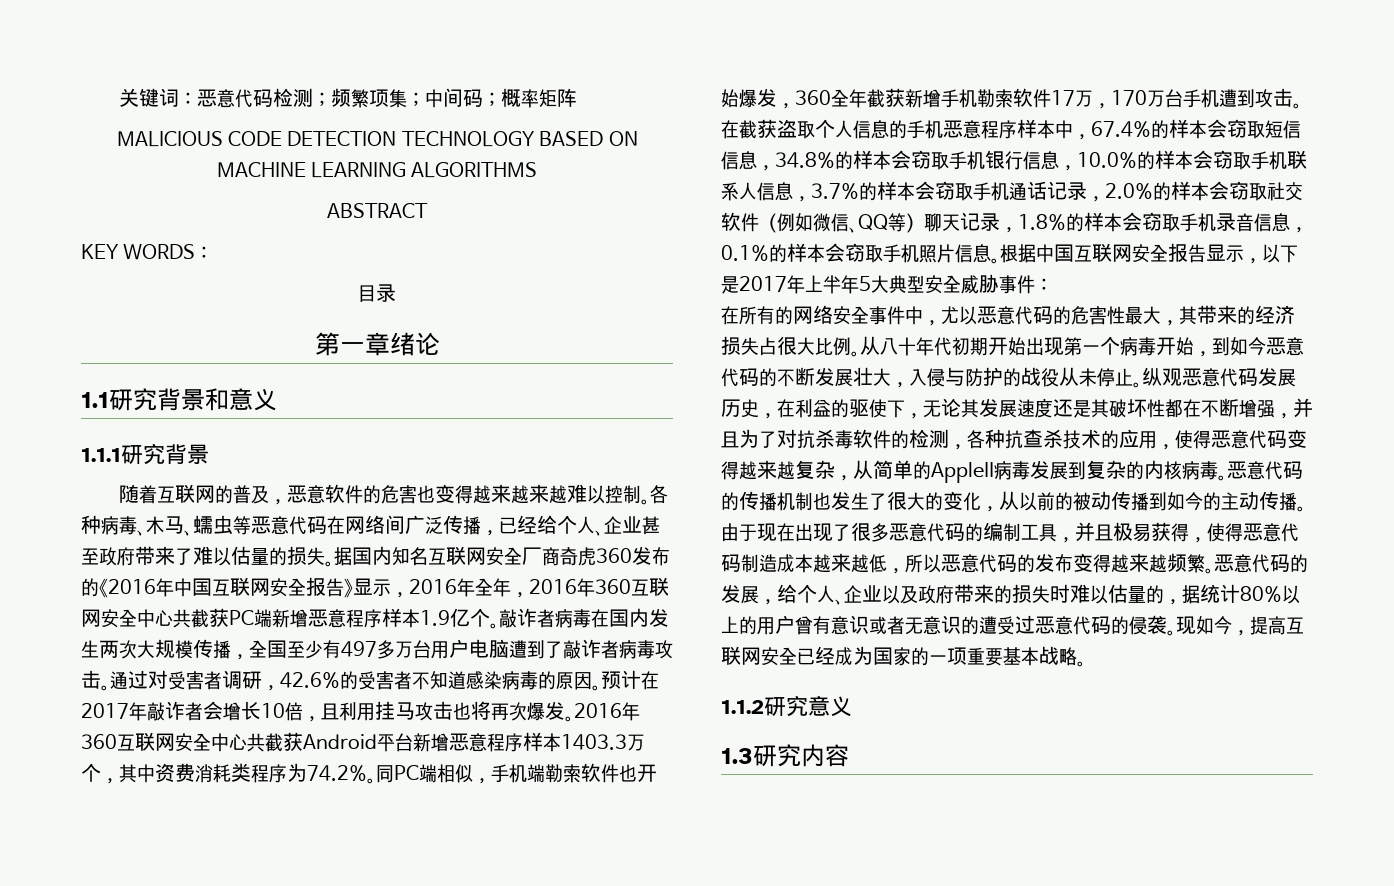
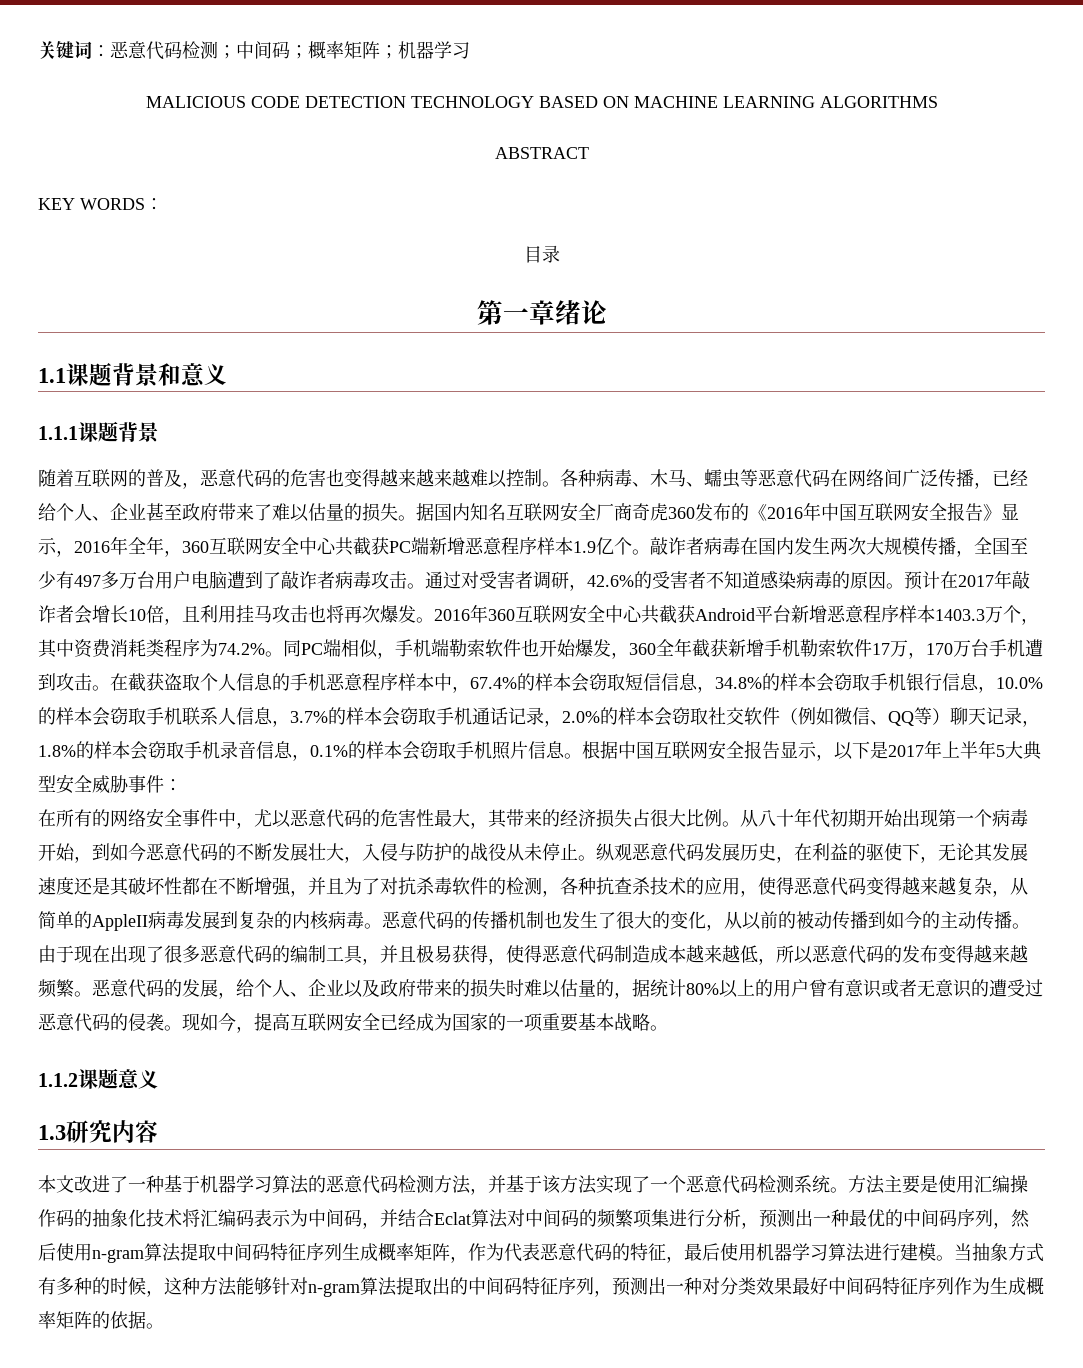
[330,88,425,108] 频繁项集； -> (236, 52) none
(577, 97) none -> [380,41,470,59] ；机器学习
[109,388,157,411] 研究 -> [66,362,112,386] 课题
[121,443,165,465] 研究 -> [78,421,118,442] 课题
[324,484,363,504] 软件 -> [236,469,272,488] 代码
[529,578,595,597] 2016年 -> (182, 553) none
[764,695,808,717] 研究 -> [78,1068,118,1089] 课题
(849, 755) none -> [38,1175,1028,1195] [38,1209,1030,1229] [38,1243,1044,1263] [38,1277,1044,1297] [38,1311,164,1329] // 本文改进了一种基于机器学习算法的恶意代码检测方法，并基于该方法实现了一个恶意代码检测系统。方法主要是使用汇编操作码的抽象化技术将汇编码表示为中间码，并结合Eclat算法对中间码的频繁项集进行分析，预测出一种最优的中间码序列，然后使用n-gram算法提取中间码特征序列生成概率矩阵，作为代表恶意代码的特征，最后使用机器学习算法进行建模。当抽象方式有多种的时候，这种方法能够针对n-gram算法提取出的中间码特征序列，预测出一种对分类效果最好中间码特征序列作为生成概率矩阵的依据。

